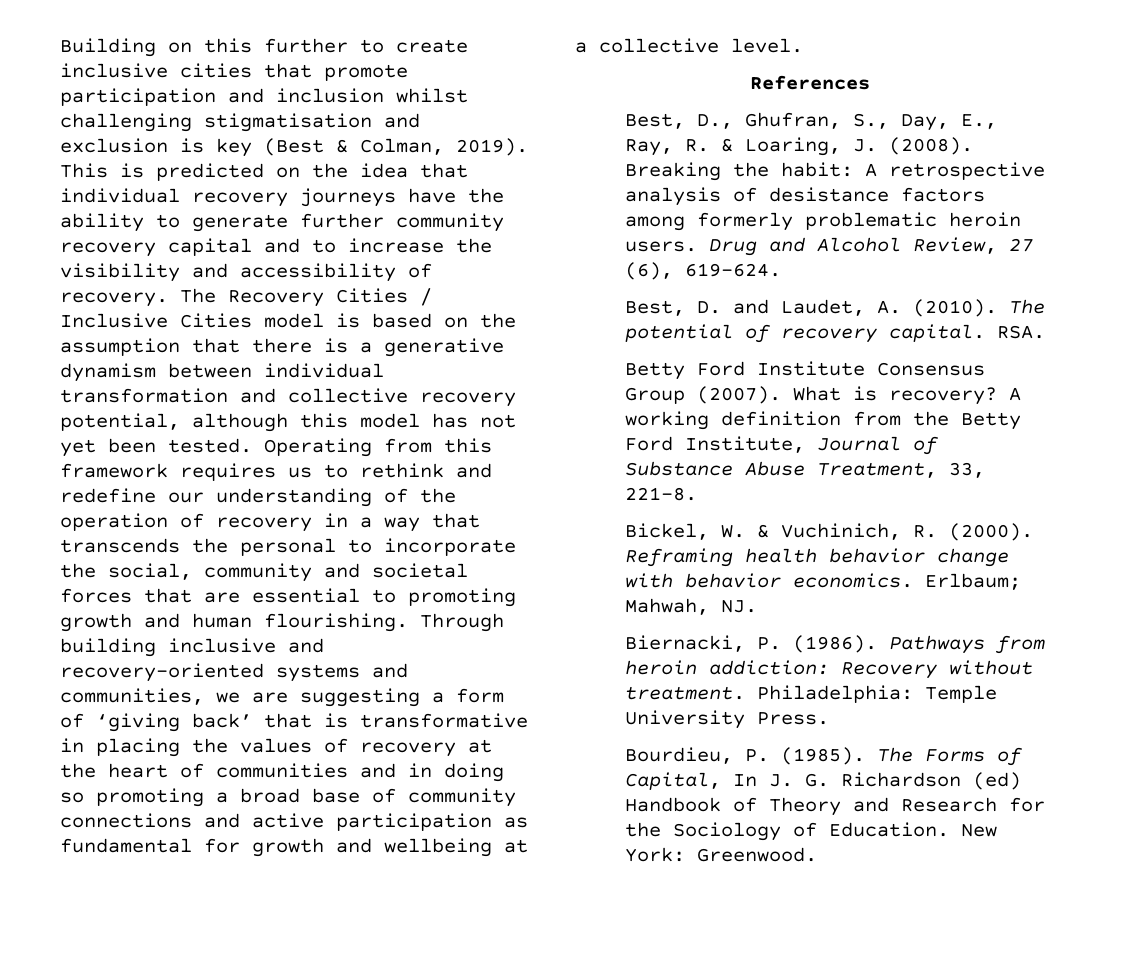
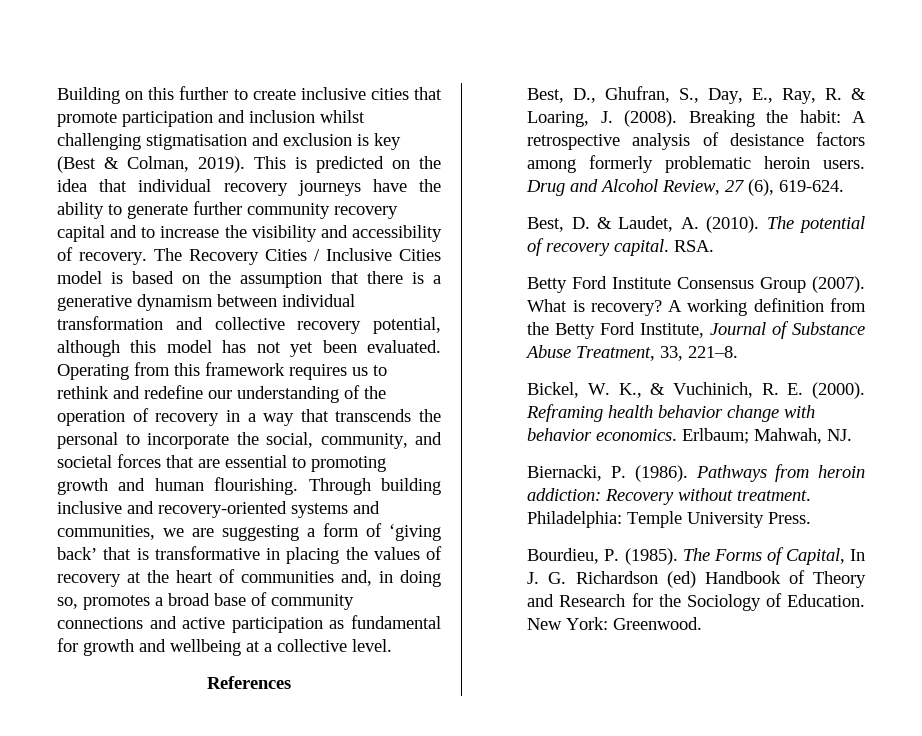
[168,438,252,453] tested. -> [367,340,441,353] evaluated.
[204,563,312,582] community -> [320,433,408,449] community,
[360,763,396,778] and -> [341,570,372,586] and,
[60,788,204,807] so promoting -> [57,595,150,610] so, promotes
[732,299,769,314] and -> [597,217,613,229] &
(745, 531) none -> [618,383,642,398] K.,
(937, 531) none -> [787,383,804,395] E.

